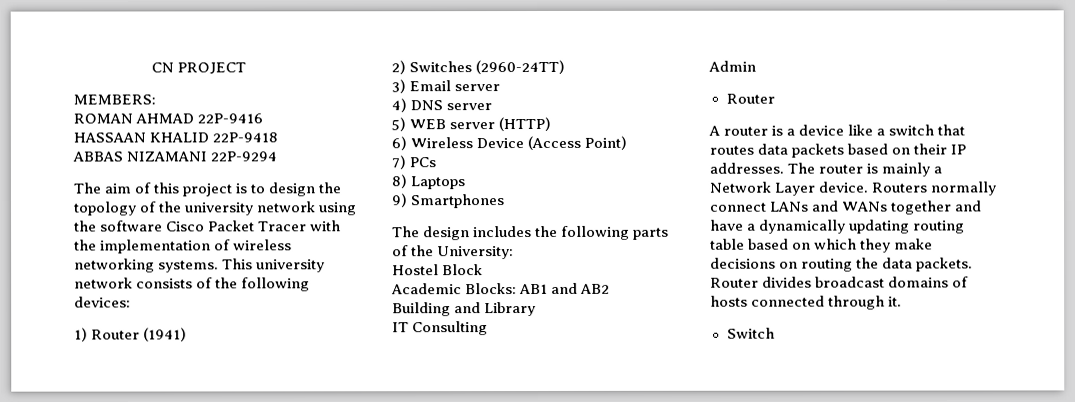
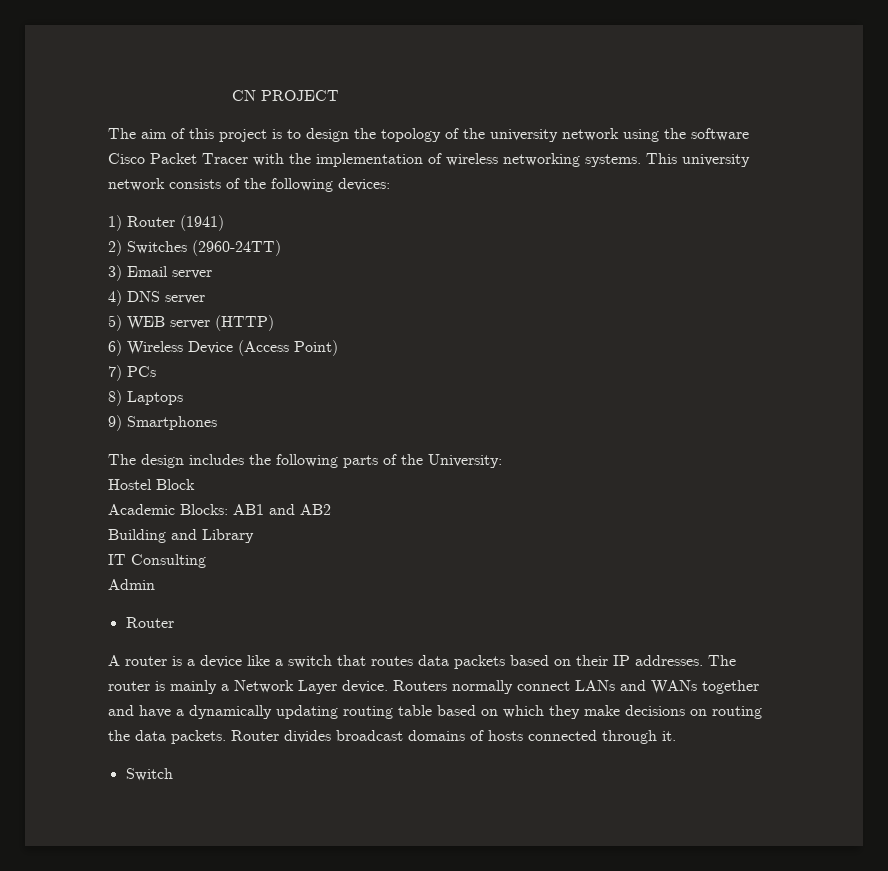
[73,94,156,105] [73,113,264,124] [73,132,279,143] [72,151,278,162] // MEMBERS: // ROMAN AHMAD 22P-9416 // HASSAAN KHALID 22P-9418 // ABBAS NIZAMANI 22P-9294 -> (340, 95) none

